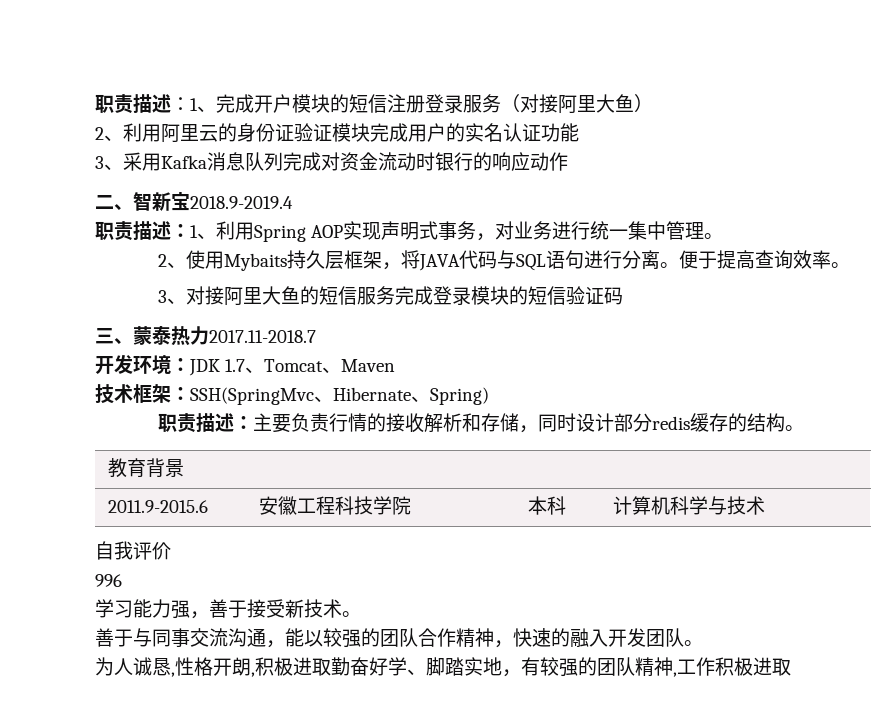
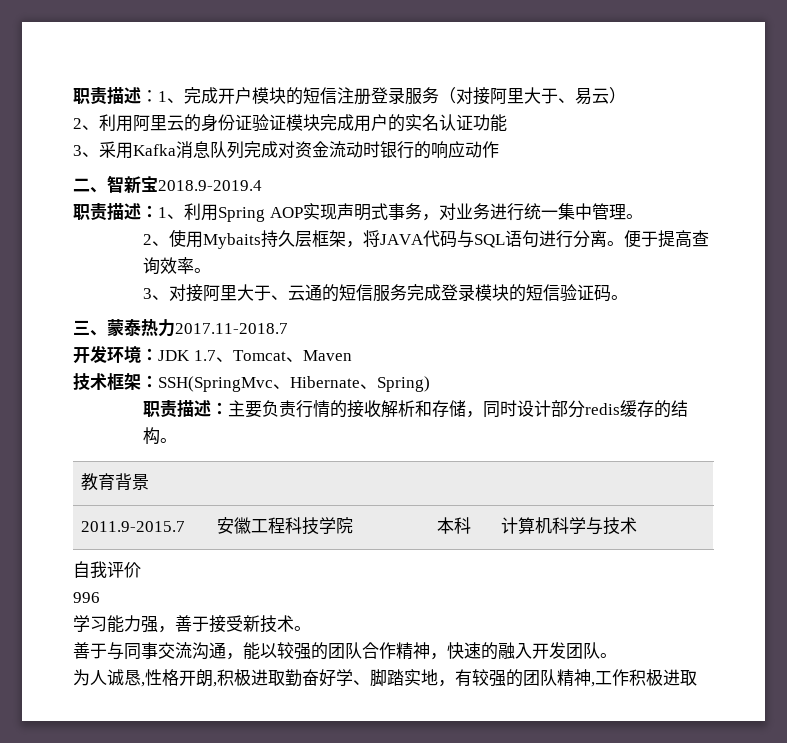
[615,94,634,112] 鱼 -> [541,88,609,105] 于、易云
[280,286,300,304] 鱼 -> [253,284,322,301] 于、云通
(623, 296) none -> [610,295,628,300] 。
[108,500,209,513] 2011.9-2015.6 -> [80,521,185,532] 2011.9-2015.7

